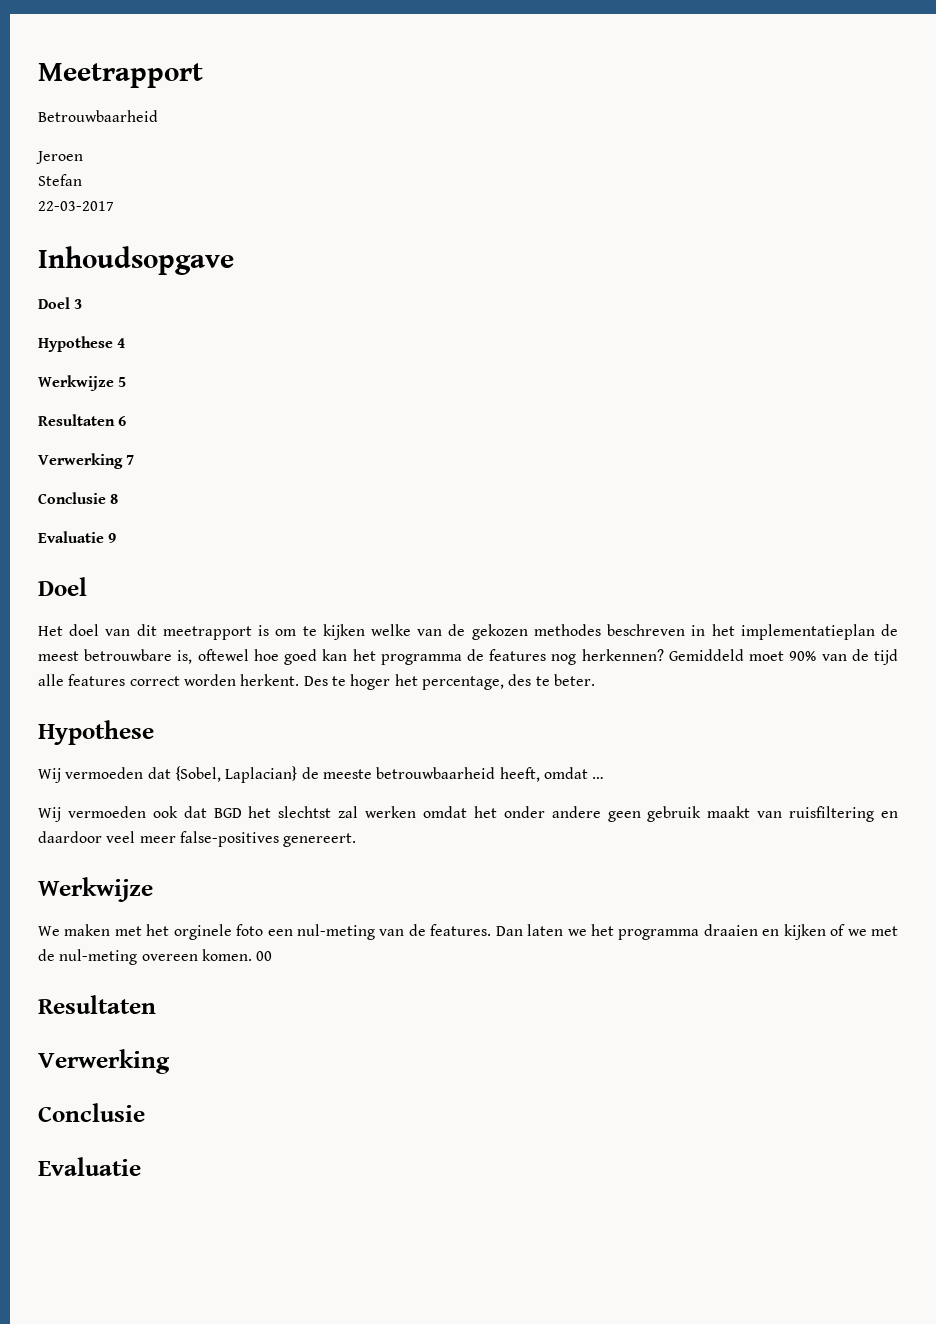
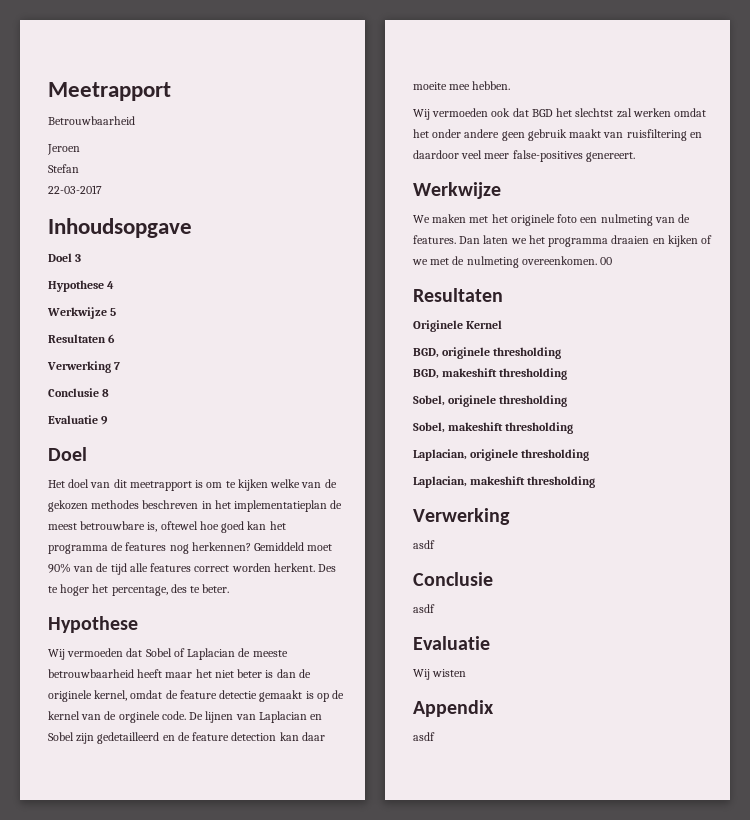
[174,766,605,783] {Sobel, Laplacian} de meeste betrouwbaarheid heeft, omdat … -> [145,648,288,660] [48,669,311,678] [48,690,345,702] [48,711,323,723] [48,732,325,744] [413,81,511,90] Sobel of Laplacian de meeste betrouwbaarheid heeft maar het niet beter is dan de originele kernel, omdat de feature detectie gemaakt is op de kernel van de orginele code. De lijnen van Laplacian en Sobel zijn gedetailleerd en de feature detection kan daar moeite mee hebben.
[173,924,232,940] orginele -> [510,214,555,226] originele
[296,924,375,940] nul-meting -> [600,214,653,226] nulmeting
[59,949,252,965] nul-meting overeen komen. -> [466,256,597,268] nulmeting overeenkomen.
[38,1049,170,1074] [38,1103,145,1122] [38,1157,141,1176] // Verwerking // Conclusie // Evaluatie -> [413,320,503,332] [413,347,562,359] [413,368,568,380] [413,395,568,407] [413,422,574,434] [413,449,590,461] [413,476,596,488] [413,508,510,525] [413,540,435,549] [413,572,493,586] [413,604,435,613] [413,636,490,650] [413,669,467,680] [413,700,494,717] [413,732,435,741] // Originele Kernel // BGD, originele thresholding // BGD, makeshift thresholding // Sobel, originele thresholding // Sobel, makeshift thresholding // Laplacian, originele thresholding // Laplacian, makeshift thresholding // Verwerking // asdf // Conclusie // asdf // Evaluatie // Wij wisten // Appendix // asdf

